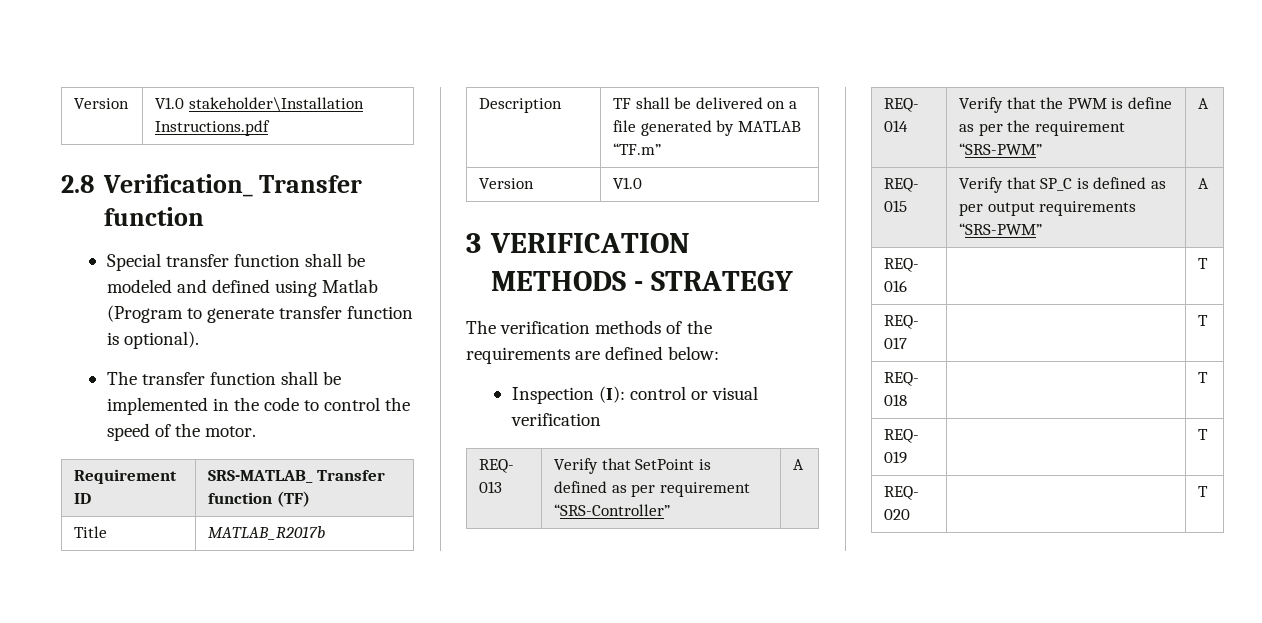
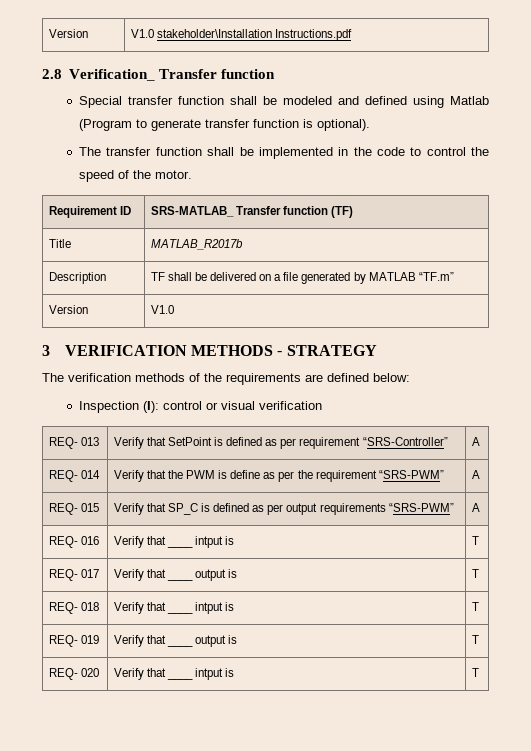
[1198,258,1209,269] [884,315,920,329] [884,337,908,349] [1198,315,1209,326] [884,372,920,386] [884,394,908,406] [1198,372,1209,383] [884,429,920,443] [884,451,908,464] [1198,429,1209,440] [884,486,920,500] [884,509,911,520] | T // REQ- 017 | | T // REQ- 018 | | T // REQ- 019 | | T // REQ- 020 | -> [113,536,166,548] [166,536,235,548] [471,536,479,545] [48,569,99,581] [113,569,166,581] [166,569,238,581] [471,569,479,578] [48,602,99,614] [113,602,166,614] [166,602,235,614] [471,602,479,611] [48,635,99,647] [113,635,166,647] [166,635,238,647] [471,635,479,644] [48,668,99,680] [113,668,166,680] [166,668,235,680] Verify that ____ intput is | T // REQ- 017 | Verify that ____ output is | T // REQ- 018 | Verify that ____ intput is | T // REQ- 019 | Verify that ____ output is | T // REQ- 020 | Verify that ____ intput is

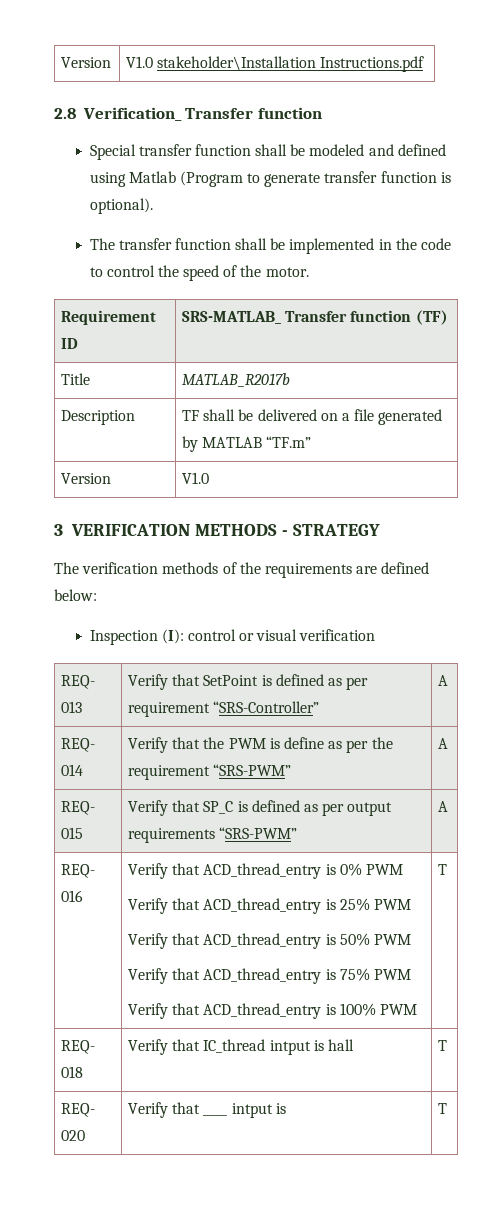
[166,536,235,548] [471,536,479,545] [48,569,99,581] [113,569,166,581] [166,569,238,581] ____ intput is | T // REQ- 017 | Verify that ____ output is -> [203,863,403,879] [128,898,411,914] [128,933,411,949] [128,968,411,984] [128,1003,417,1019] ACD_thread_entry is 0% PWM // Verify that ACD_thread_entry is 25% PWM // Verify that ACD_thread_entry is 50% PWM // Verify that ACD_thread_entry is 75% PWM // Verify that ACD_thread_entry is 100% PWM
[166,602,235,614] [471,602,479,611] [48,635,99,647] [113,635,166,647] [166,635,238,647] ____ intput is | T // REQ- 019 | Verify that ____ output is -> [203,1039,354,1055] IC_thread intput is hall

